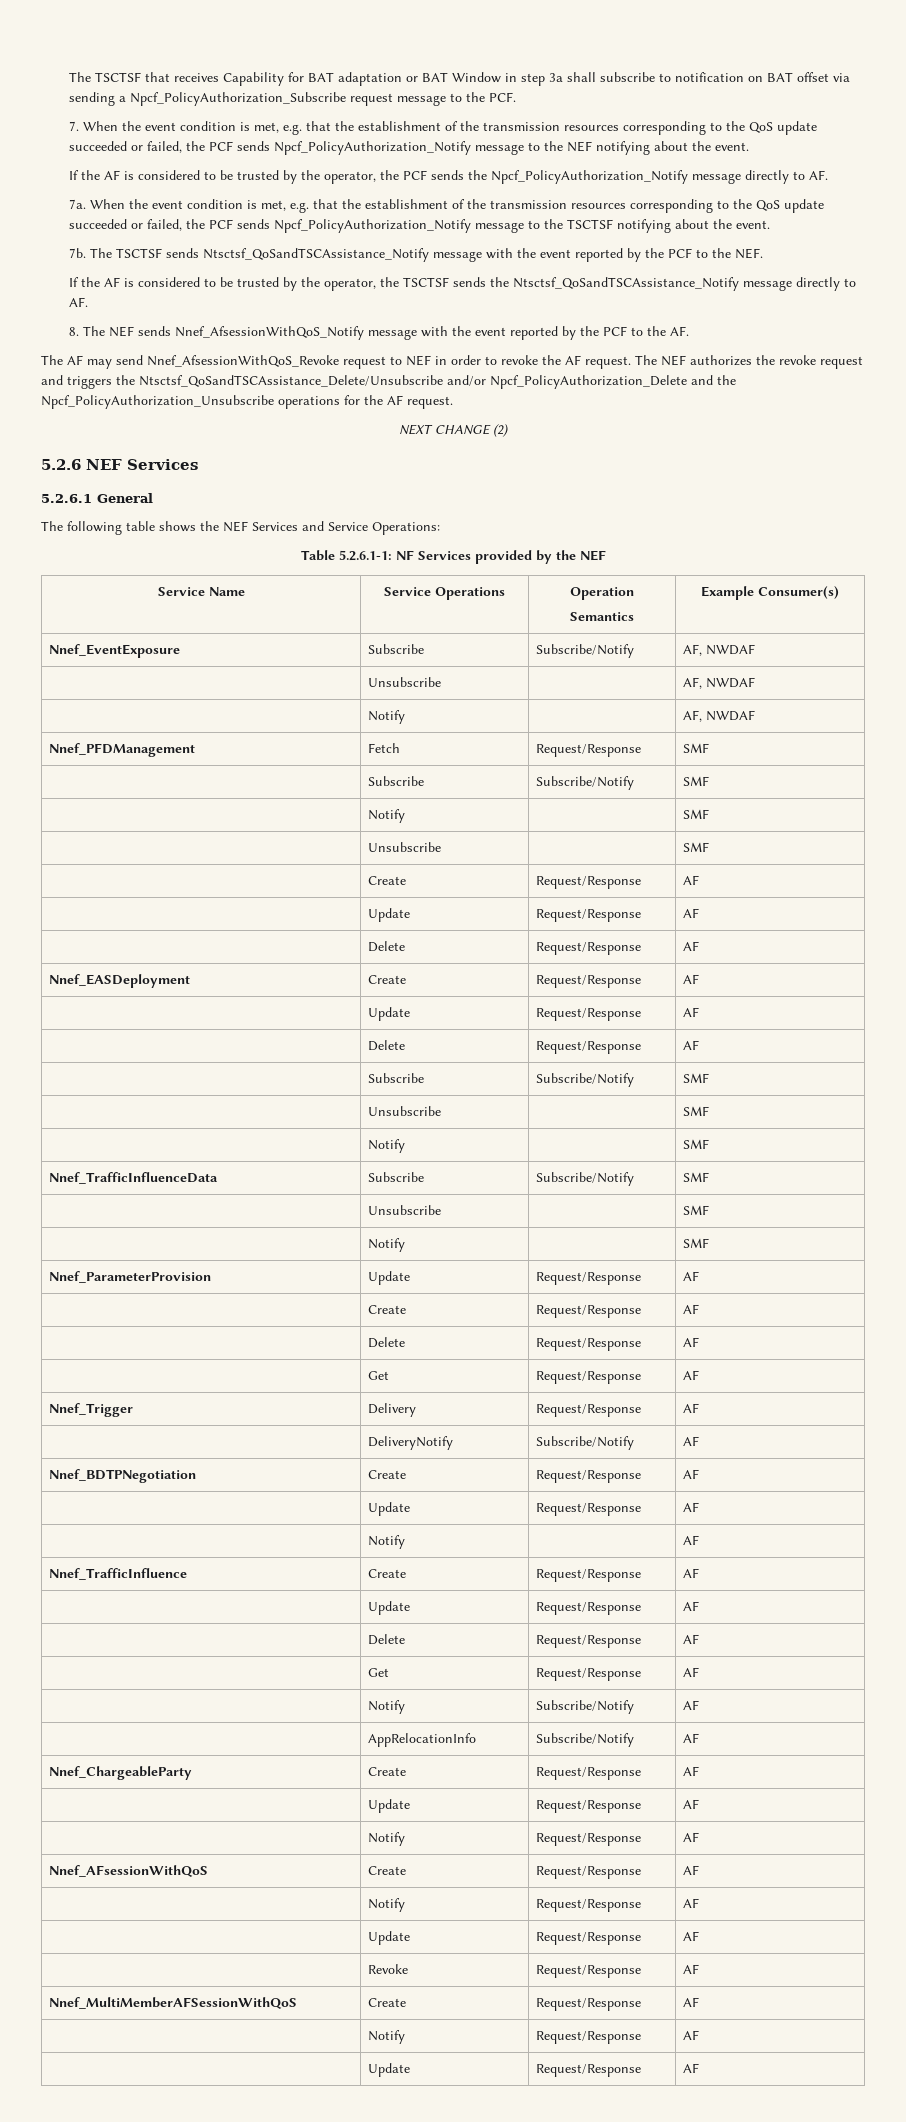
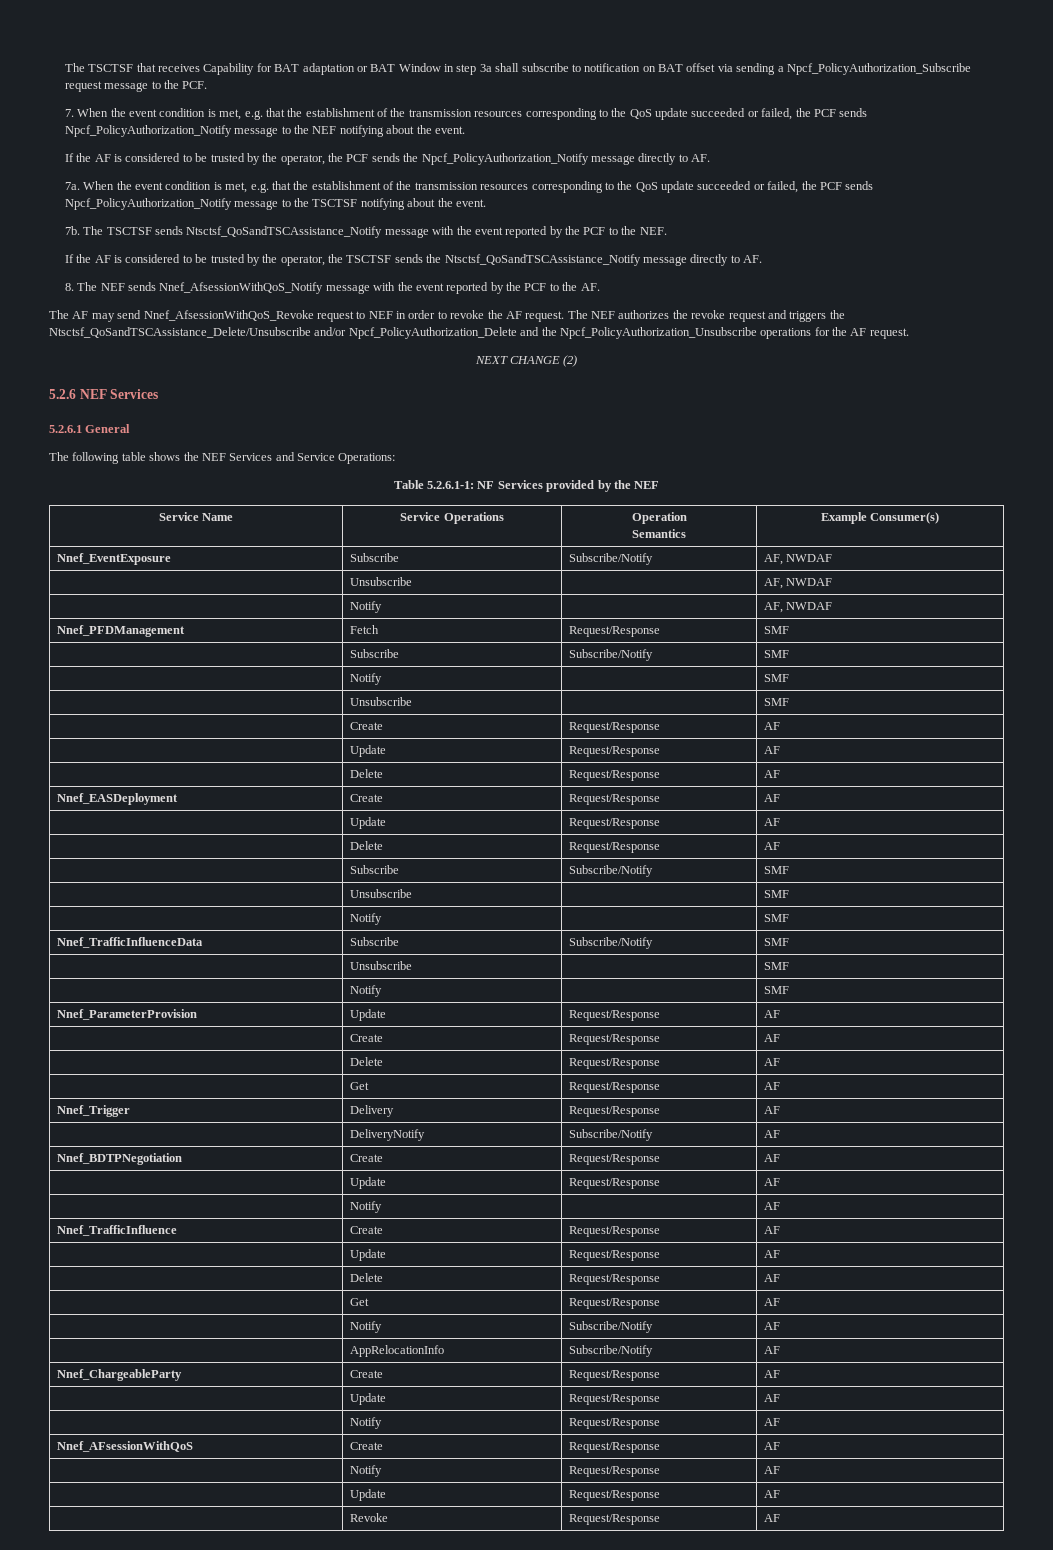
[49,1997,298,2009] [368,1998,407,2007] [536,1998,642,2011] [683,1997,700,2007] [368,2030,406,2044] [536,2031,642,2044] [683,2030,700,2040] [368,2063,411,2077] [536,2064,642,2077] [683,2063,700,2073] // Nnef_MultiMemberAFSessionWithQoS | Create | Request/Response | AF // | Notify | Request/Response | AF // | Update | Request/Response | AF -> (780, 1518) none

